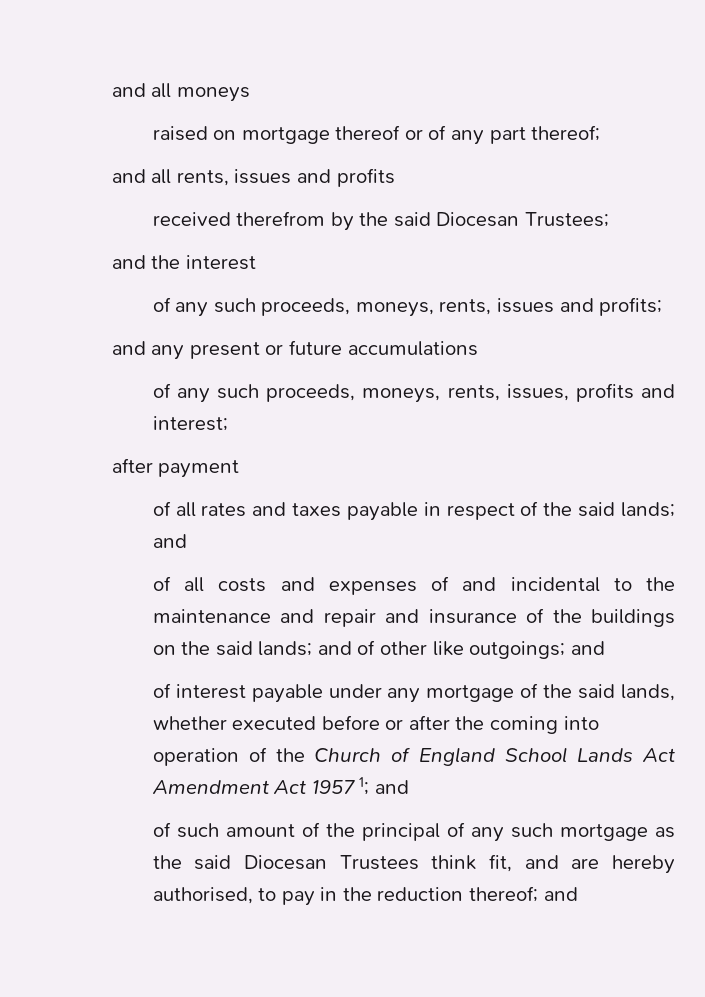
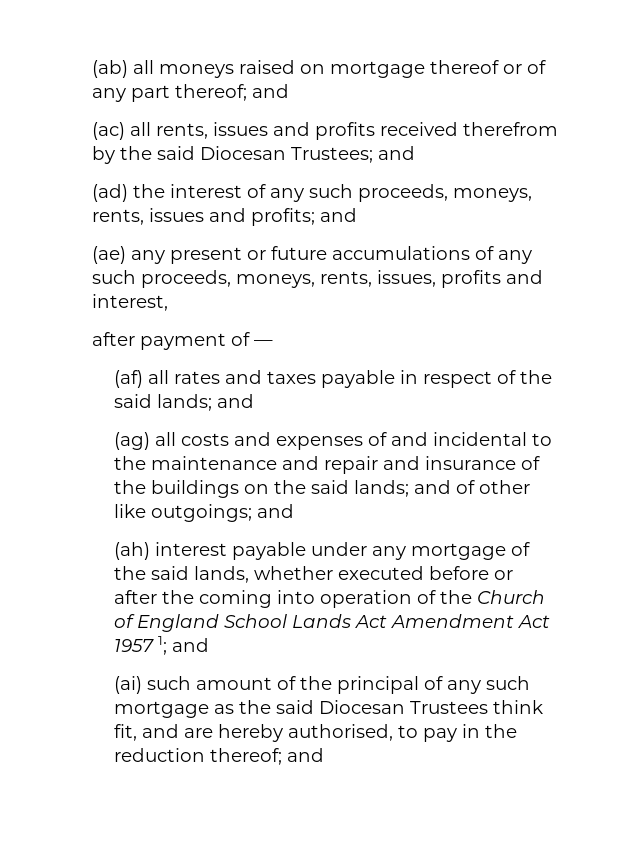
[111,83,146,97] and -> [91,60,128,78] (ab)
(250, 94) // -> (234, 71) none
[111,169,146,183] // and -> [251,84,289,98] [91,122,125,140] and // (ac)
(395, 177) // -> (375, 131) none
[111,255,146,269] // and -> [377,146,415,160] [91,184,128,202] and // (ad)
(256, 262) // -> (242, 191) none
[111,341,146,355] // and -> [319,208,357,222] [91,246,126,264] and // (ae)
(478, 348) // -> (470, 253) none
[152,416,228,431] interest; -> [91,294,168,311] interest,
[152,501,171,516] // of -> [230,332,273,346] [114,370,144,388] of — // (af)
[152,576,171,591] of -> [114,432,151,450] (ag)
[152,683,171,698] of -> [114,542,151,560] (ah)
[152,822,171,837] of -> [114,676,143,694] (ai)

